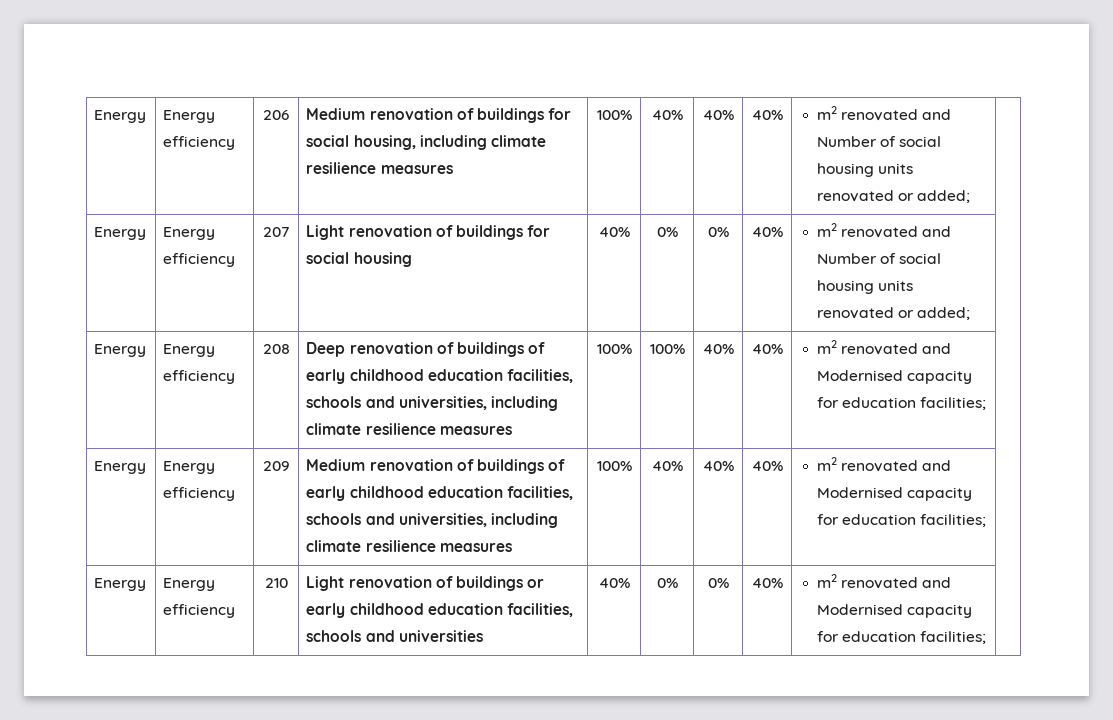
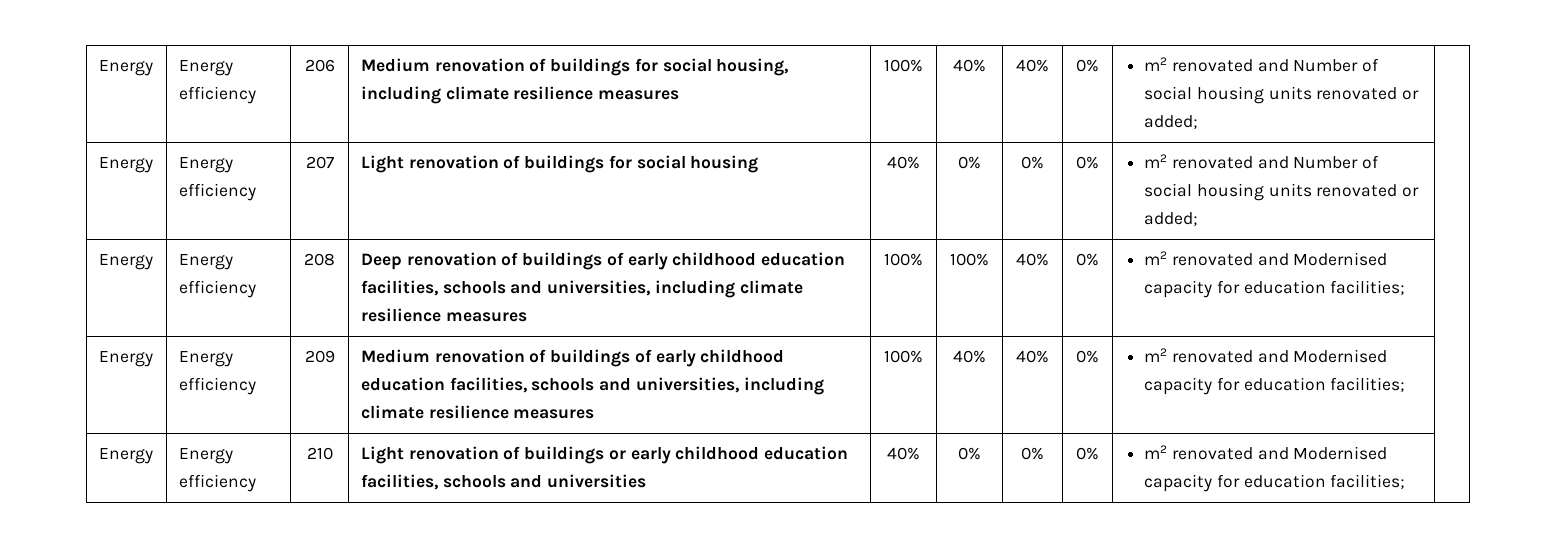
[751,110,783,120] 40% -> [1076,59,1099,72] 0%
[751,227,783,237] 40% -> [1076,156,1099,169] 0%
[751,344,783,354] 40% -> [1076,253,1099,266] 0%
[751,461,783,471] 40% -> [1076,350,1099,363] 0%
[751,578,783,588] 40% -> [1076,447,1099,460] 0%

